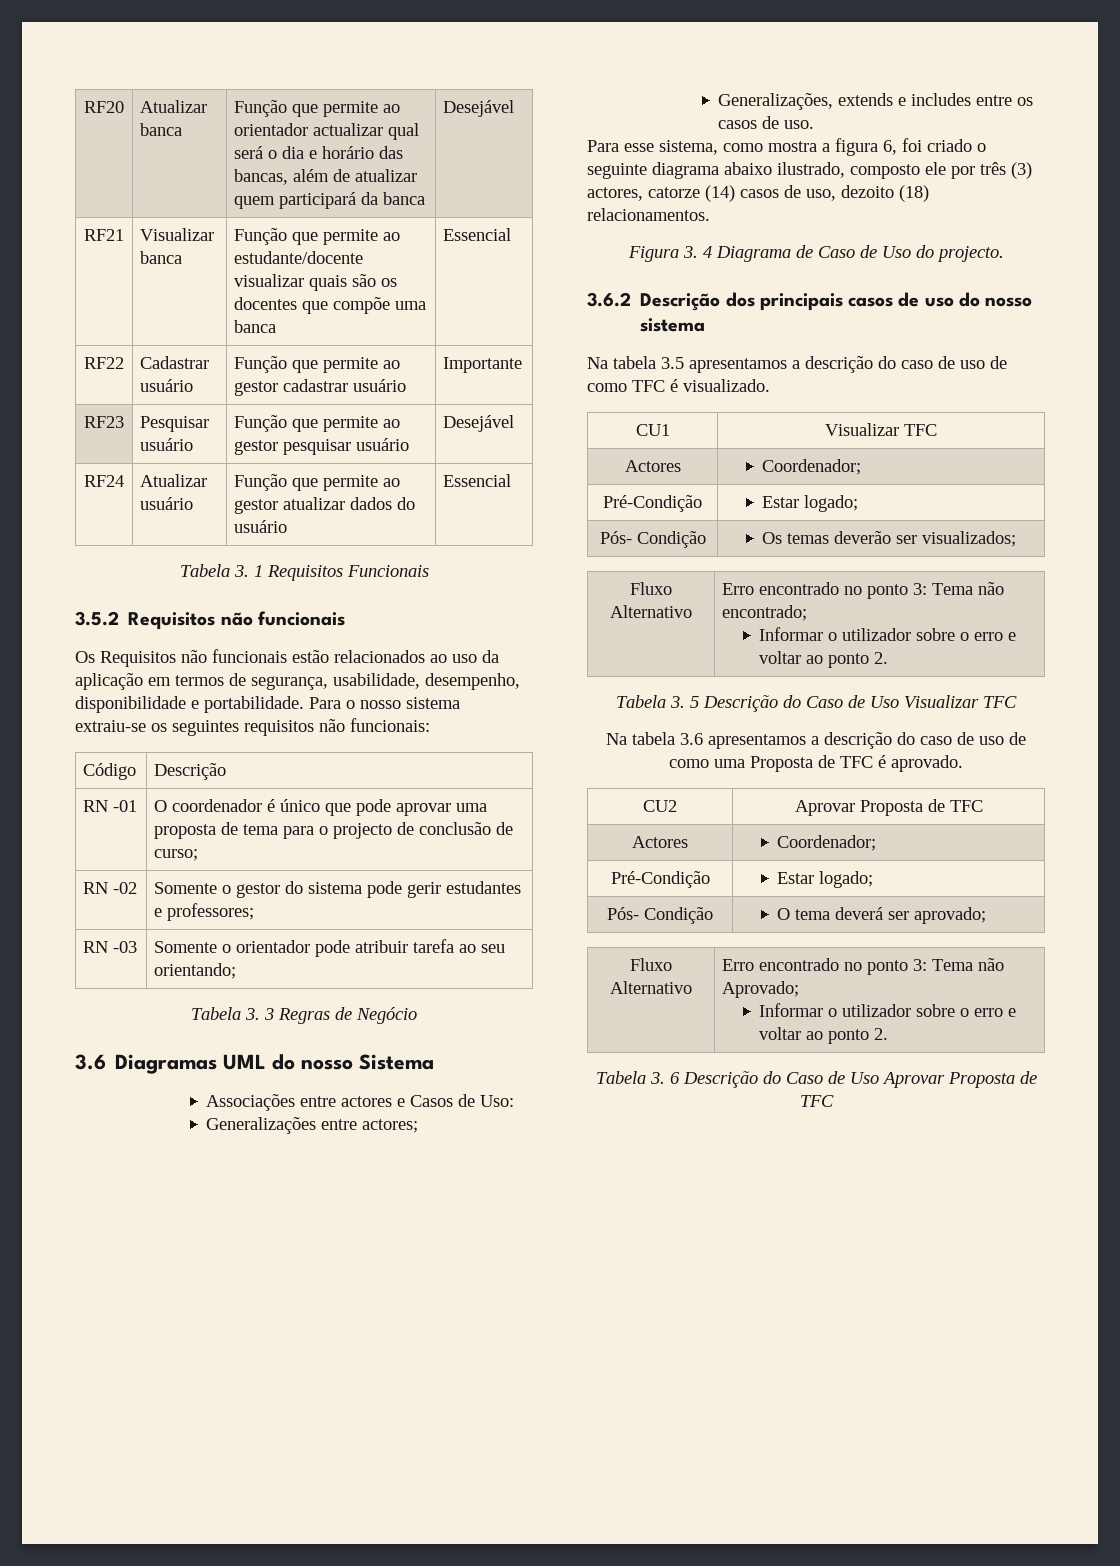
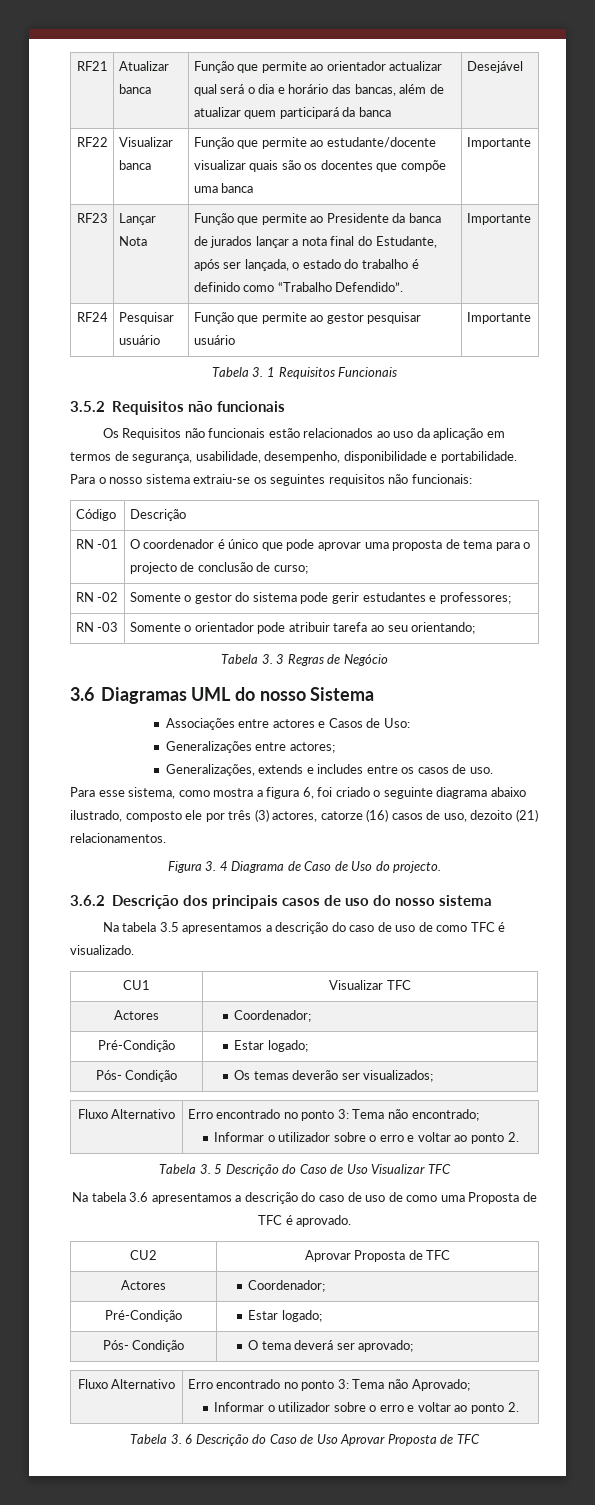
[84,101,124,113] RF20 -> [76,61,108,71] RF21
[84,229,124,241] RF21 -> [76,137,108,147] RF22
[443,228,512,241] [84,357,124,369] [140,356,210,369] [140,379,194,392] [234,356,401,373] [234,379,407,396] [443,357,523,373] [84,416,124,428] Essencial // RF22 | Cadastrar usuário | Função que permite ao gestor cadastrar usuário | Importante // RF23 -> [466,137,531,149] [76,213,108,223] [118,213,156,225] [118,236,147,246] [193,213,441,225] [193,236,437,248] [193,259,419,271] [193,282,404,292] [466,213,531,225] [76,312,108,322] Importante // RF23 | Lançar Nota | Função que permite ao Presidente da banca de jurados lançar a nota final do Estudante, após ser lançada, o estado do trabalho é definido como “Trabalho Defendido”. | Importante // RF24
[443,415,515,432] [84,475,124,487] [140,474,208,487] [140,497,194,510] [234,474,401,491] [234,497,416,514] [234,520,288,533] [443,474,512,487] Desejável // RF24 | Atualizar usuário | Função que permite ao gestor atualizar dados do usuário | Essencial -> [466,312,531,324] Importante
[705,185,735,202] (14) -> [366,809,389,822] (16)
[899,185,929,202] (18) -> [515,809,538,822] (21)

